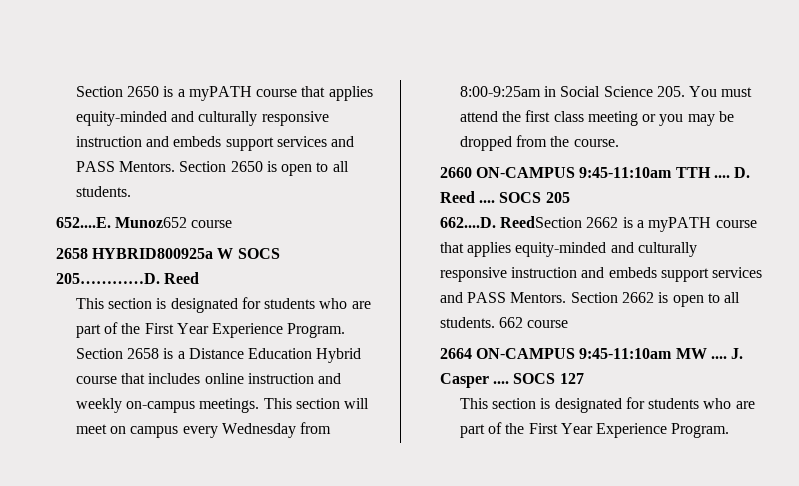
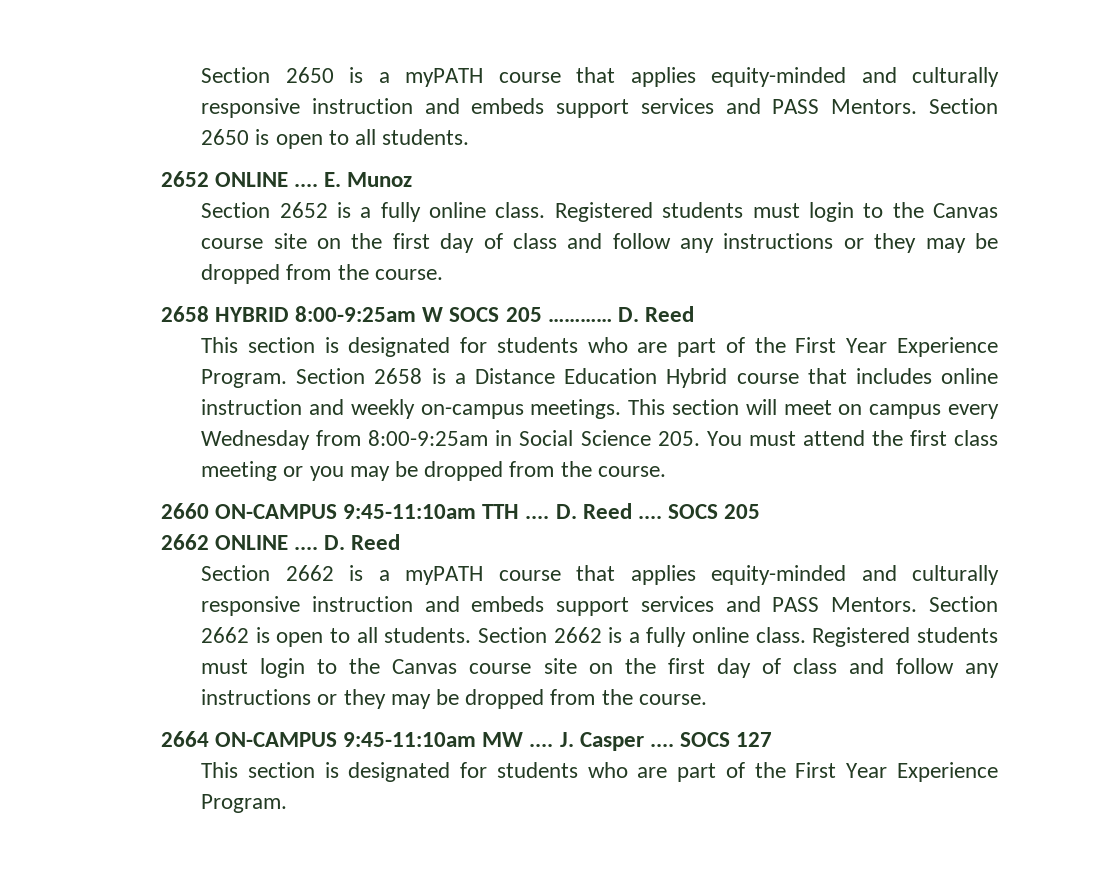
[55,217,233,228] [55,248,280,259] [55,273,160,284] 652....E. Munoz652 course // 2658 HYBRID800925a W SOCS 205…………D. -> [160,171,413,187] [201,202,998,222] [201,233,998,253] [201,264,443,284] [160,306,640,322] 2652 ONLINE .... E. Munoz // Section 2652 is a fully online class. Registered students must login to the Canvas course site on the first day of class and follow any instructions or they may be dropped from the course. // 2658 HYBRID 8:00-9:25am W SOCS 205 ………… D.
[439,216,583,228] 662....D. ReedSection -> [160,534,401,550] [201,565,271,581] 2662 ONLINE .... D. Reed // Section
[499,317,569,328] 662 course -> [477,627,998,647] [201,658,999,678] [201,689,707,709] Section 2662 is a fully online class. Registered students must login to the Canvas course site on the first day of class and follow any instructions or they may be dropped from the course.

